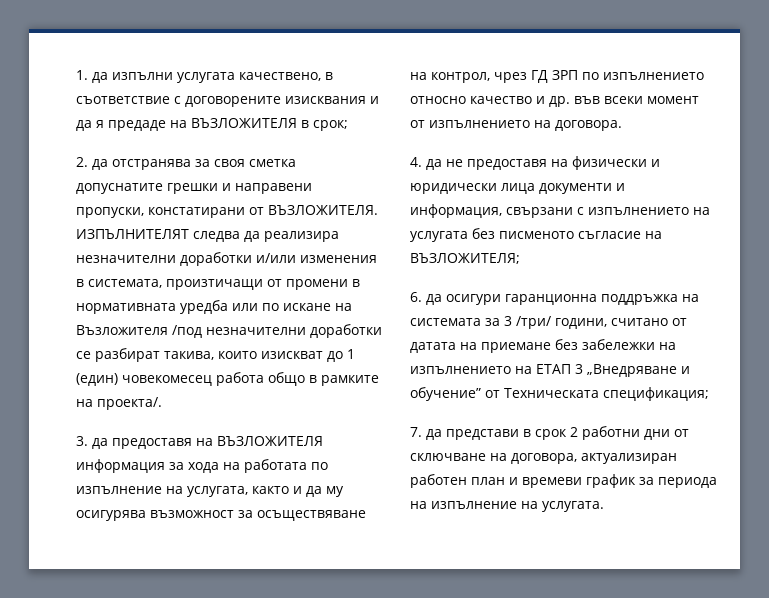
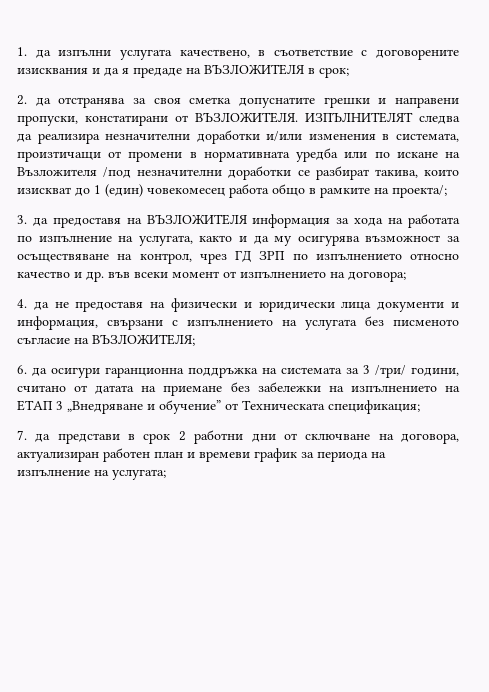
[97,397,162,410] проекта/. -> [392,185,447,198] проекта/;
[555,120,622,131] договора. -> [348,271,406,282] договора;
[542,501,604,512] услугата. -> [112,469,166,480] услугата;

